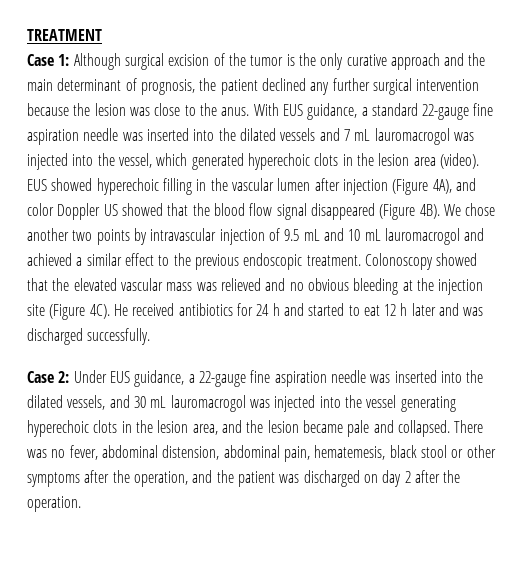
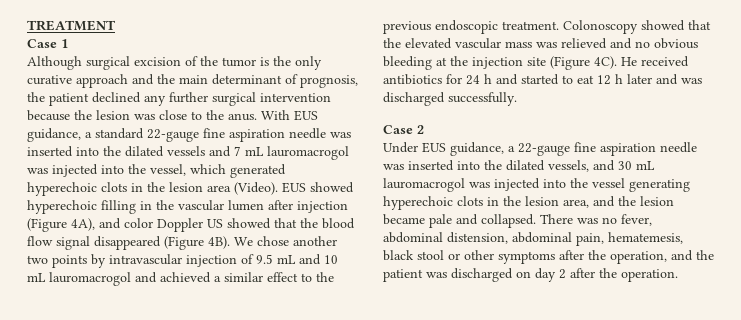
[58,54,70,66] 1: -> [61,39,68,48] 1 //
[439,153,479,169] (video). -> [234,182,278,195] (Video).
[58,371,70,383] 2: -> [417,125,424,134] 2 //

